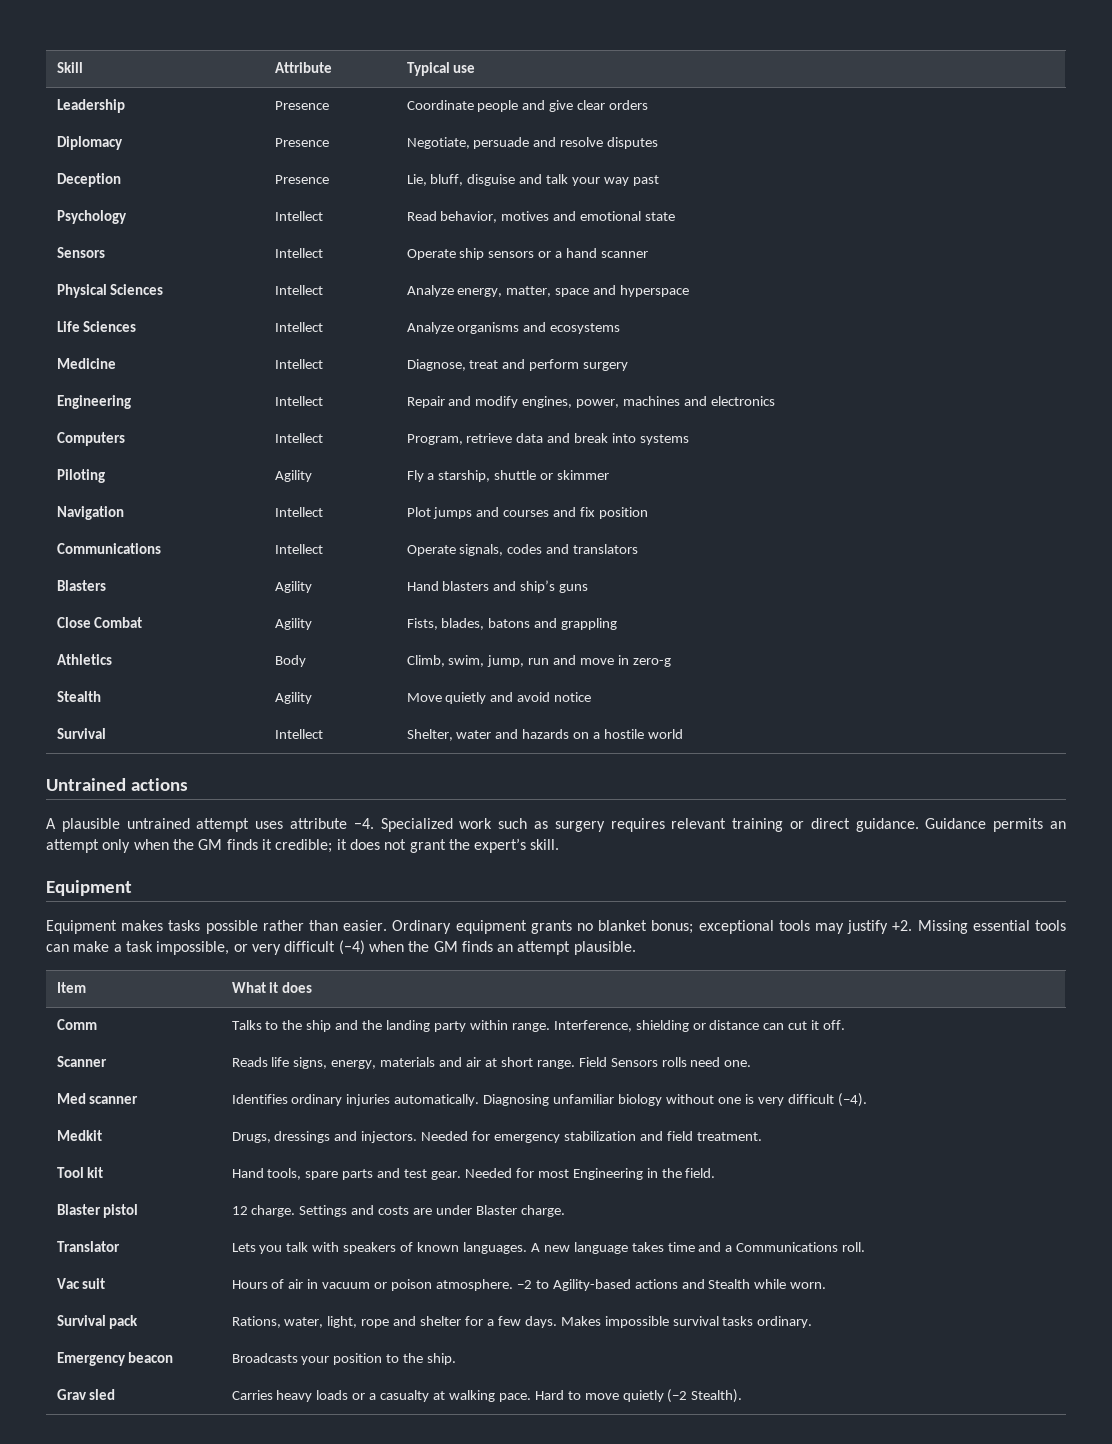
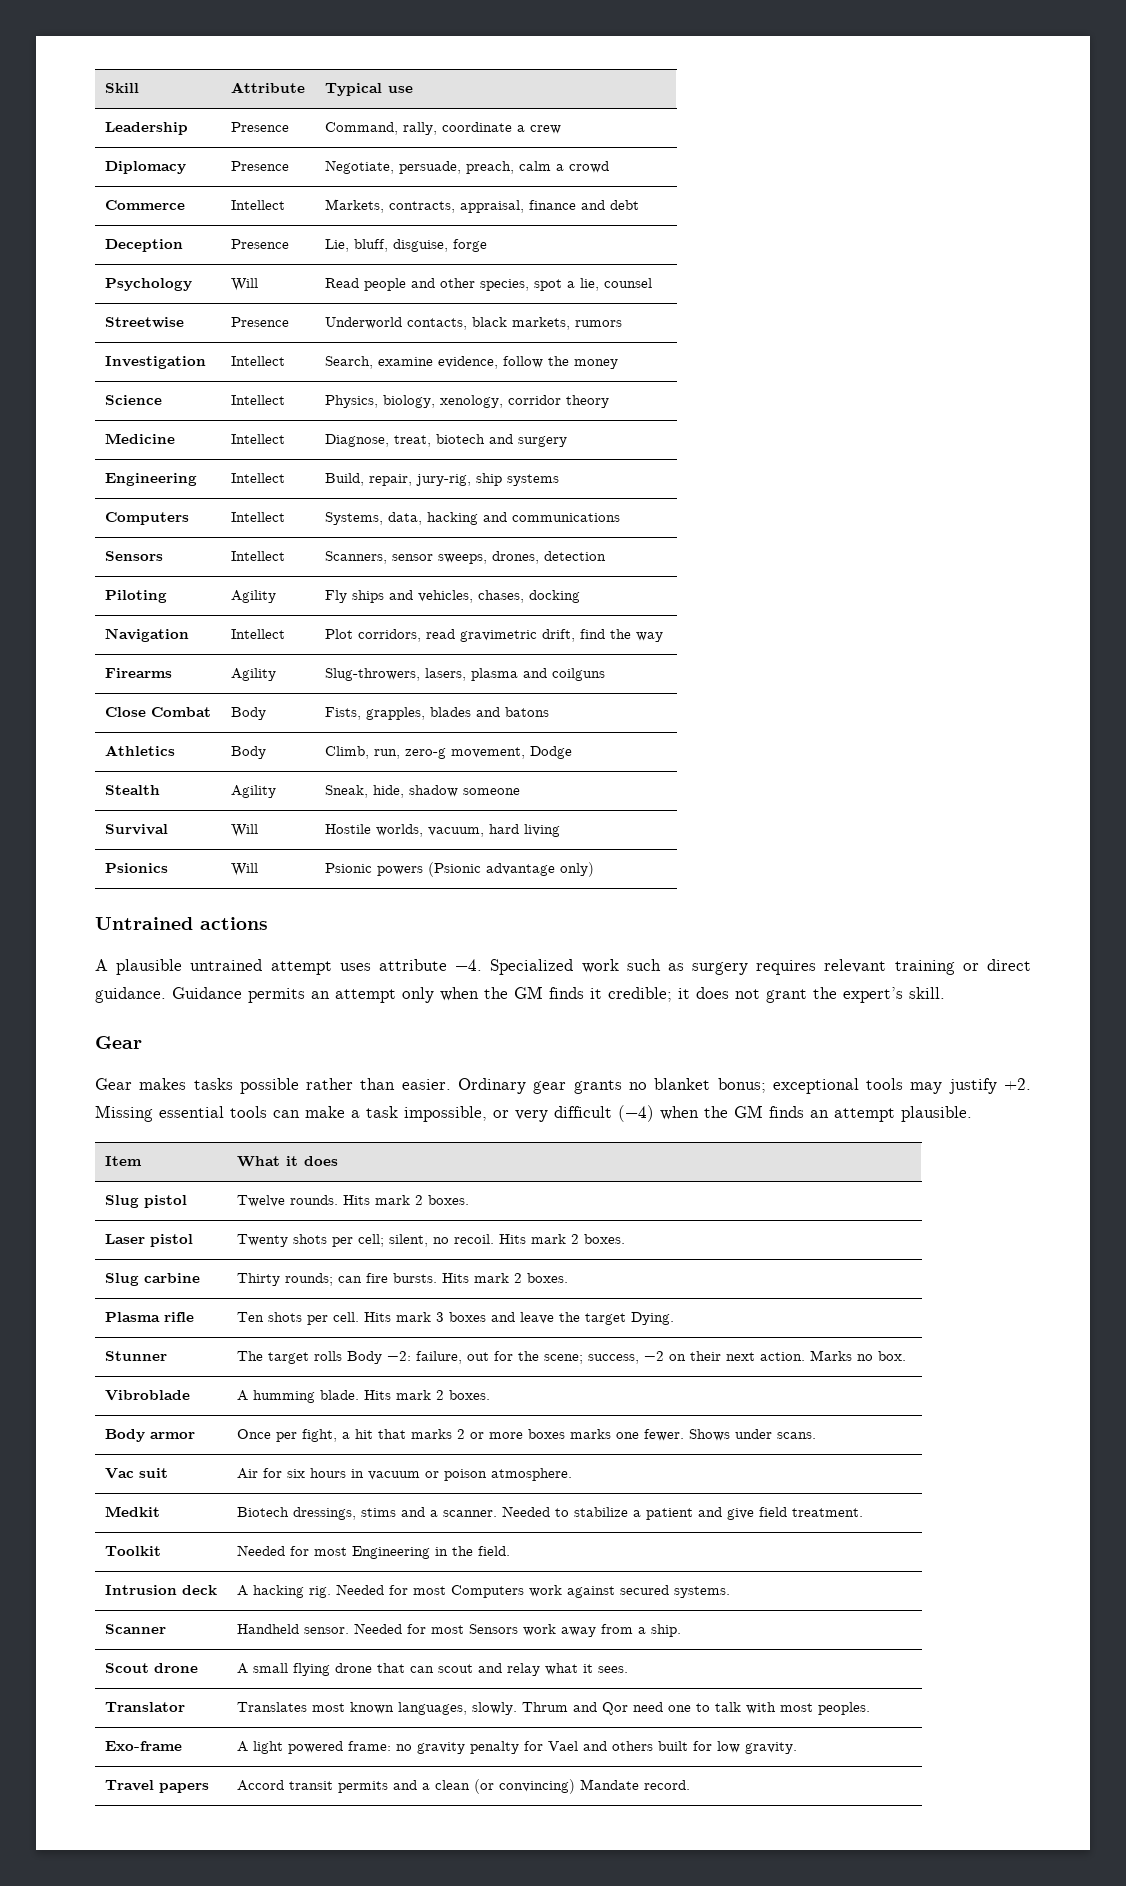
[406,100,649,112] [56,136,123,150] [274,138,329,147] [406,137,659,149] [56,173,121,187] [274,175,329,184] [406,174,659,186] Coordinate people and give clear orders // Diplomacy | Presence | Negotiate, persuade and resolve disputes // Deception | Presence | Lie, bluff, disguise and talk your way past -> [324,122,561,135] [104,161,186,174] [230,161,289,171] [324,160,609,174] [104,200,185,210] [230,200,285,210] [324,199,639,213] [104,239,183,252] [230,239,289,249] [324,239,487,252] Command, rally, coordinate a crew // Diplomacy | Presence | Negotiate, persuade, preach, calm a crowd // Commerce | Intellect | Markets, contracts, appraisal, finance and debt // Deception | Presence | Lie, bluff, disguise, forge
[274,211,323,221] Intellect -> [230,278,258,291] Will
[440,211,676,223] [56,247,105,258] [274,248,323,258] [406,248,649,260] [56,284,164,298] [274,285,323,295] [406,285,690,297] [56,321,137,332] [274,322,323,332] [406,322,621,334] behavior, motives and emotional state // Sensors | Intellect | Operate ship sensors or a hand scanner // Physical Sciences | Intellect | Analyze energy, matter, space and hyperspace // Life Sciences | Intellect | Analyze organisms and ecosystems -> [363,278,652,291] [104,317,184,328] [230,317,289,327] [324,317,622,330] [104,356,206,369] [230,356,285,366] [324,356,618,369] [104,395,162,405] [230,395,285,405] [324,395,609,408] people and other species, spot a lie, counsel // Streetwise | Presence | Underworld contacts, black markets, rumors // Investigation | Intellect | Search, examine evidence, follow the money // Science | Intellect | Physics, biology, xenology, corridor theory
[469,359,580,371] treat and perform -> [393,434,513,447] treat, biotech and
[406,396,775,408] [56,432,125,446] [274,433,323,443] [406,433,690,445] [56,469,105,483] [274,470,312,482] [406,470,610,482] [56,506,124,520] [274,507,323,517] [406,507,649,519] [56,543,161,554] [274,544,323,554] [406,544,639,556] [56,580,106,591] [274,581,312,593] [406,580,589,593] Repair and modify engines, power, machines and electronics // Computers | Intellect | Program, retrieve data and break into systems // Piloting | Agility | Fly a starship, shuttle or skimmer // Navigation | Intellect | Plot jumps and courses and fix position // Communications | Intellect | Operate signals, codes and translators // Blasters | Agility | Hand blasters and ship’s guns -> [324,473,559,486] [104,512,189,525] [230,512,285,522] [324,512,620,525] [104,551,163,561] [230,551,285,561] [324,551,606,564] [104,590,167,603] [230,590,276,603] [324,590,580,603] [104,628,189,642] [230,629,285,639] [324,629,663,642] [104,668,172,678] [230,668,276,681] [324,668,605,681] Build, repair, jury-rig, ship systems // Computers | Intellect | Systems, data, hacking and communications // Sensors | Intellect | Scanners, sensor sweeps, drones, detection // Piloting | Agility | Fly ships and vehicles, chases, docking // Navigation | Intellect | Plot corridors, read gravimetric drift, find the way // Firearms | Agility | Slug-throwers, lasers, plasma and coilguns
[274,618,312,630] Agility -> [230,707,266,720] Body
[441,618,485,630] blades, -> [365,707,500,720] grapples, blades and
[534,618,618,630] and grappling -> (549, 712) none
[448,655,630,667] swim, jump, run and move in -> [373,749,400,759] run,
(671, 662) none -> [450,746,572,759] movement, Dodge
[406,692,592,704] [56,728,106,739] [274,729,323,739] [406,729,683,741] Move quietly and avoid notice // Survival | Intellect | Shelter, water and hazards on a hostile world -> [324,785,520,798] [104,824,168,835] [230,824,258,837] [324,824,560,837] [104,863,168,873] [230,863,258,876] [324,862,594,877] Sneak, hide, shadow someone // Survival | Will | Hostile worlds, vacuum, hard living // Psionics | Will | Psionic powers (Psionic advantage only)
[46,880,132,896] [46,920,117,934] Equipment // Equipment -> [95,1036,142,1049] [95,1078,132,1090] Gear // Gear
[455,920,527,934] equipment -> [533,1081,567,1094] gear
[56,1019,97,1030] [231,1020,846,1032] [56,1056,107,1067] [231,1057,752,1069] [56,1093,139,1104] [231,1093,867,1107] [56,1130,102,1141] [231,1131,762,1143] [56,1167,104,1178] [231,1168,462,1180] Comm | Talks to the ship and the landing party within range. Interference, shielding or distance can cut it off. // Scanner | Reads life signs, energy, materials and air at short range. Field Sensors rolls need one. // Med scanner | Identifies ordinary injuries automatically. Diagnosing unfamiliar biology without one is very difficult (−4). // Medkit | Drugs, dressings and injectors. Needed for emergency stabilization and field treatment. // Tool kit | Hand tools, spare parts and test gear. -> [104,1195,187,1208] [236,1195,469,1207] [104,1234,193,1247] [236,1234,625,1247] [104,1273,200,1286] [236,1273,568,1286] [104,1312,194,1322] [236,1312,674,1325] [104,1351,167,1361] [236,1350,906,1364] [104,1390,190,1401] [236,1390,490,1403] [104,1429,195,1442] [236,1429,816,1442] [104,1468,168,1479] [236,1468,572,1481] [104,1506,160,1517] [236,1506,863,1520] [104,1546,161,1556] Slug pistol | Twelve rounds. Hits mark 2 boxes. // Laser pistol | Twenty shots per cell; silent, no recoil. Hits mark 2 boxes. // Slug carbine | Thirty rounds; can fire bursts. Hits mark 2 boxes. // Plasma rifle | Ten shots per cell. Hits mark 3 boxes and leave the target Dying. // Stunner | The target rolls Body −2: failure, out for the scene; success, −2 on their next action. Marks no box. // Vibroblade | A humming blade. Hits mark 2 boxes. // Body armor | Once per fight, a hit that marks 2 or more boxes marks one fewer. Shows under scans. // Vac suit | Air for six hours in vacuum or poison atmosphere. // Medkit | Biotech dressings, stims and a scanner. Needed to stabilize a patient and give field treatment. // Toolkit |
[56,1204,139,1218] [231,1205,565,1217] [56,1241,120,1252] [231,1242,866,1254] [56,1278,106,1289] [231,1279,827,1291] [56,1315,139,1329] [231,1316,813,1328] [56,1352,174,1366] [231,1353,457,1365] [56,1389,116,1400] [231,1389,743,1403] Blaster pistol | 12 charge. Settings and costs are under Blaster charge. // Translator | Lets you talk with speakers of known languages. A new language takes time and a Communications roll. // Vac suit | Hours of air in vacuum or poison atmosphere. −2 to Agility-based actions and Stealth while worn. // Survival pack | Rations, water, light, rope and shelter for a few days. Makes impossible survival tasks ordinary. // Emergency beacon | Broadcasts your position to the ship. // Grav sled | Carries heavy loads or a casualty at walking pace. Hard to move quietly (−2 Stealth). -> [104,1585,217,1595] [236,1584,730,1598] [104,1624,166,1634] [236,1623,681,1637] [104,1663,198,1673] [236,1663,628,1676] [104,1702,185,1712] [236,1702,870,1715] [104,1741,182,1751] [236,1741,797,1754] [104,1780,209,1793] [236,1779,690,1794] Intrusion deck | A hacking rig. Needed for most Computers work against secured systems. // Scanner | Handheld sensor. Needed for most Sensors work away from a ship. // Scout drone | A small flying drone that can scout and relay what it sees. // Translator | Translates most known languages, slowly. Thrum and Qor need one to talk with most peoples. // Exo-frame | A light powered frame: no gravity penalty for Vael and others built for low gravity. // Travel papers | Accord transit permits and a clean (or convincing) Mandate record.

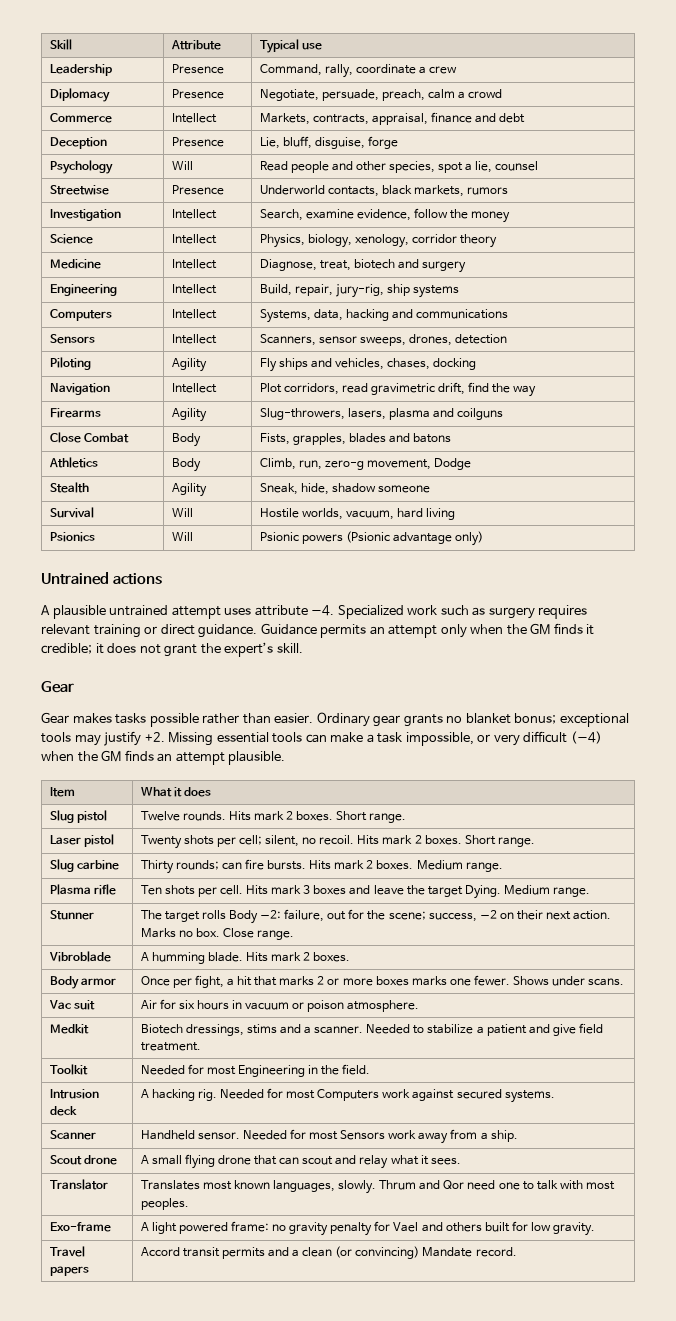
(469, 1200) none -> [336,811,407,823] Short range.
(625, 1239) none -> [464,835,535,847] Short range.
(568, 1278) none -> [416,860,503,872] Medium range.
(674, 1318) none -> [503,885,591,897] Medium range.
(906, 1356) none -> [222,928,295,940] Close range.

